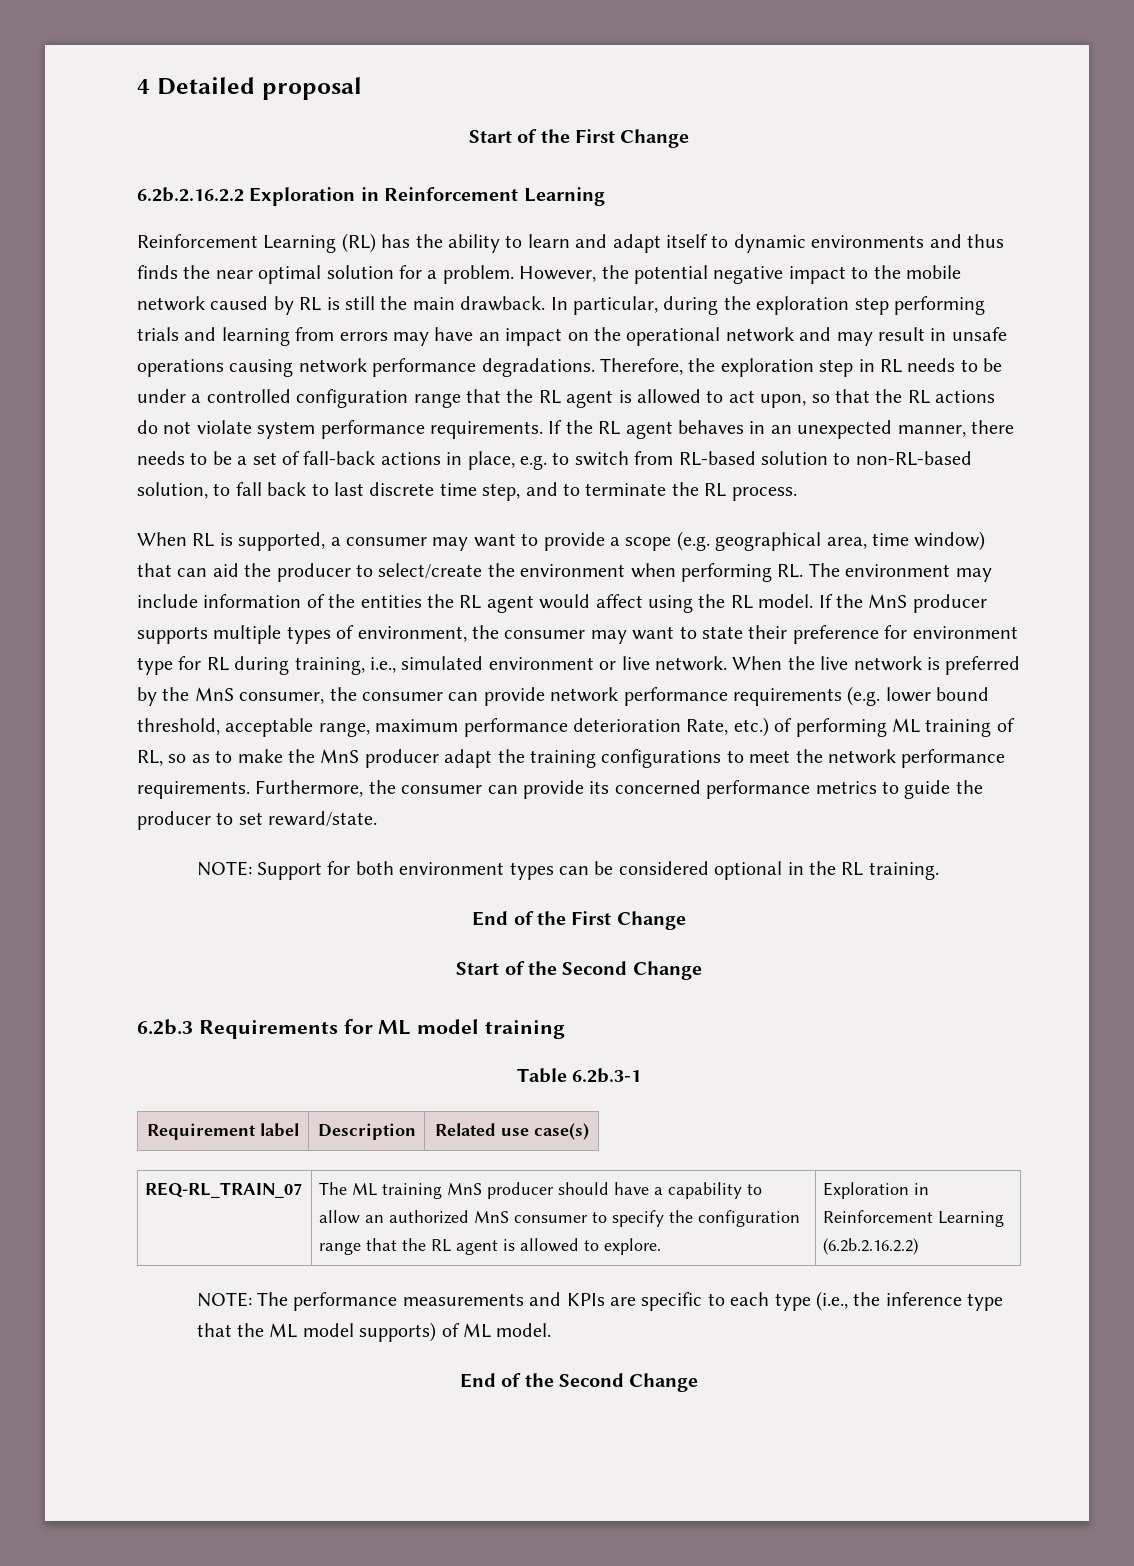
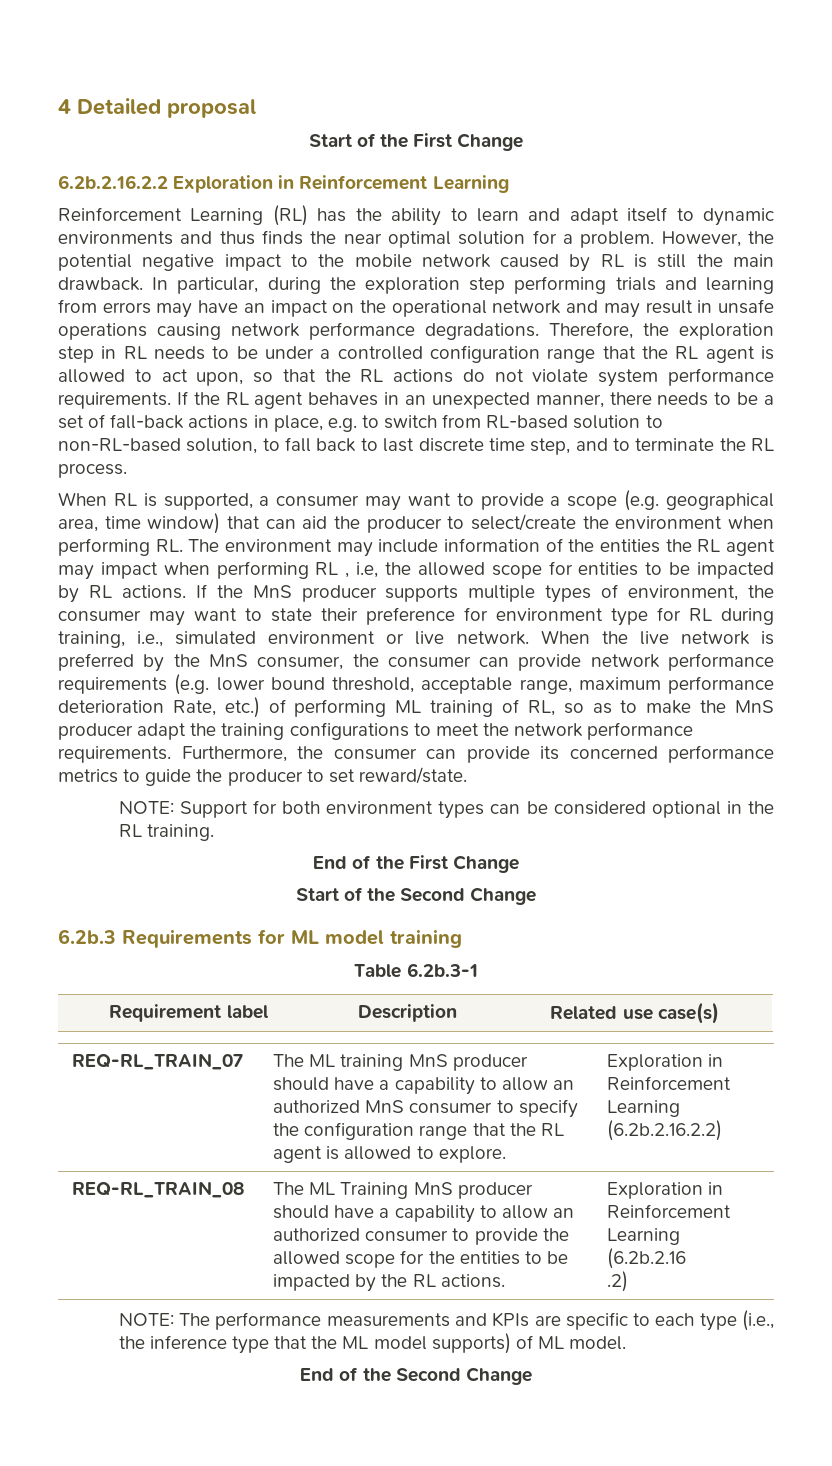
[539,594,814,613] would affect using the RL model. -> [58,561,774,580] [58,585,186,603] may impact when performing RL , i.e, the allowed scope for entities to be impacted by RL actions.
(919, 1246) none -> [72,1181,245,1198] [273,1182,533,1199] [273,1205,574,1223] [273,1228,569,1245] [273,1250,568,1268] [273,1274,505,1292] [607,1182,724,1199] [607,1204,732,1218] [607,1228,681,1245] [607,1248,687,1269] [607,1271,629,1292] // REQ-RL_TRAIN_08 | The ML Training MnS producer should have a capability to allow an authorized consumer to provide the allowed scope for the entities to be impacted by the RL actions. | Exploration in Reinforcement Learning (6.2b.2.16 // .2)

